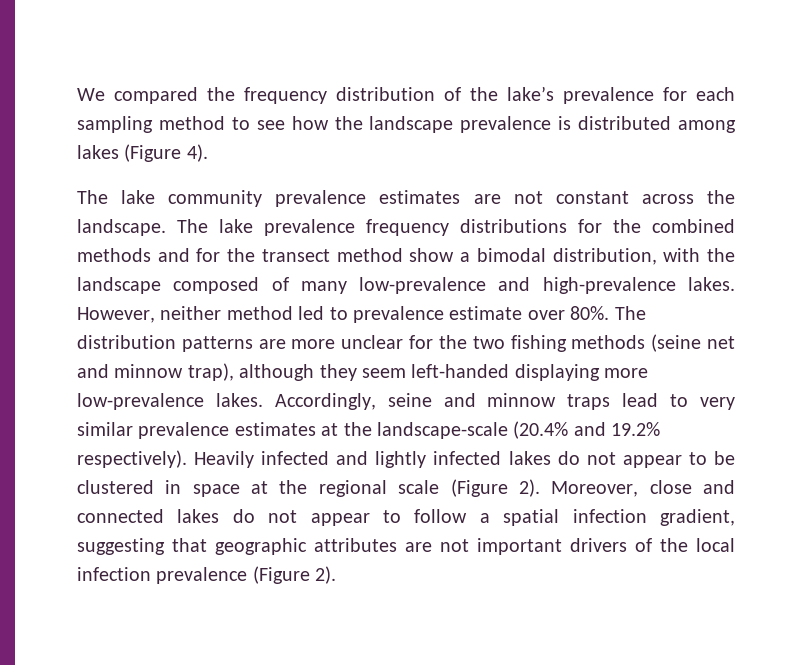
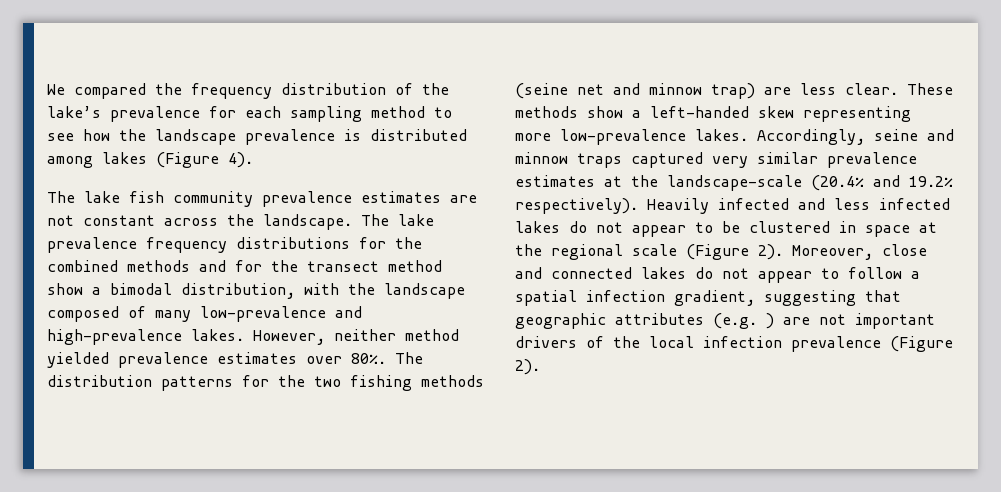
(156, 197) none -> [129,191,164,203] fish
[298,306,523,323] led to prevalence estimate -> [47,352,297,368] yielded prevalence estimates
[258,335,404,349] are more unclear -> (233, 383) none
[187,363,600,381] trap), although they seem left-handed displaying -> [711,83,953,99] [515,106,911,122] trap) are less clear. These methods show a left-handed skew representing
[622,393,689,407] lead to -> [631,152,703,168] captured
[375,451,427,468] lightly -> [834,198,870,210] less
(397, 545) none -> [713,313,774,329] (e.g. )

